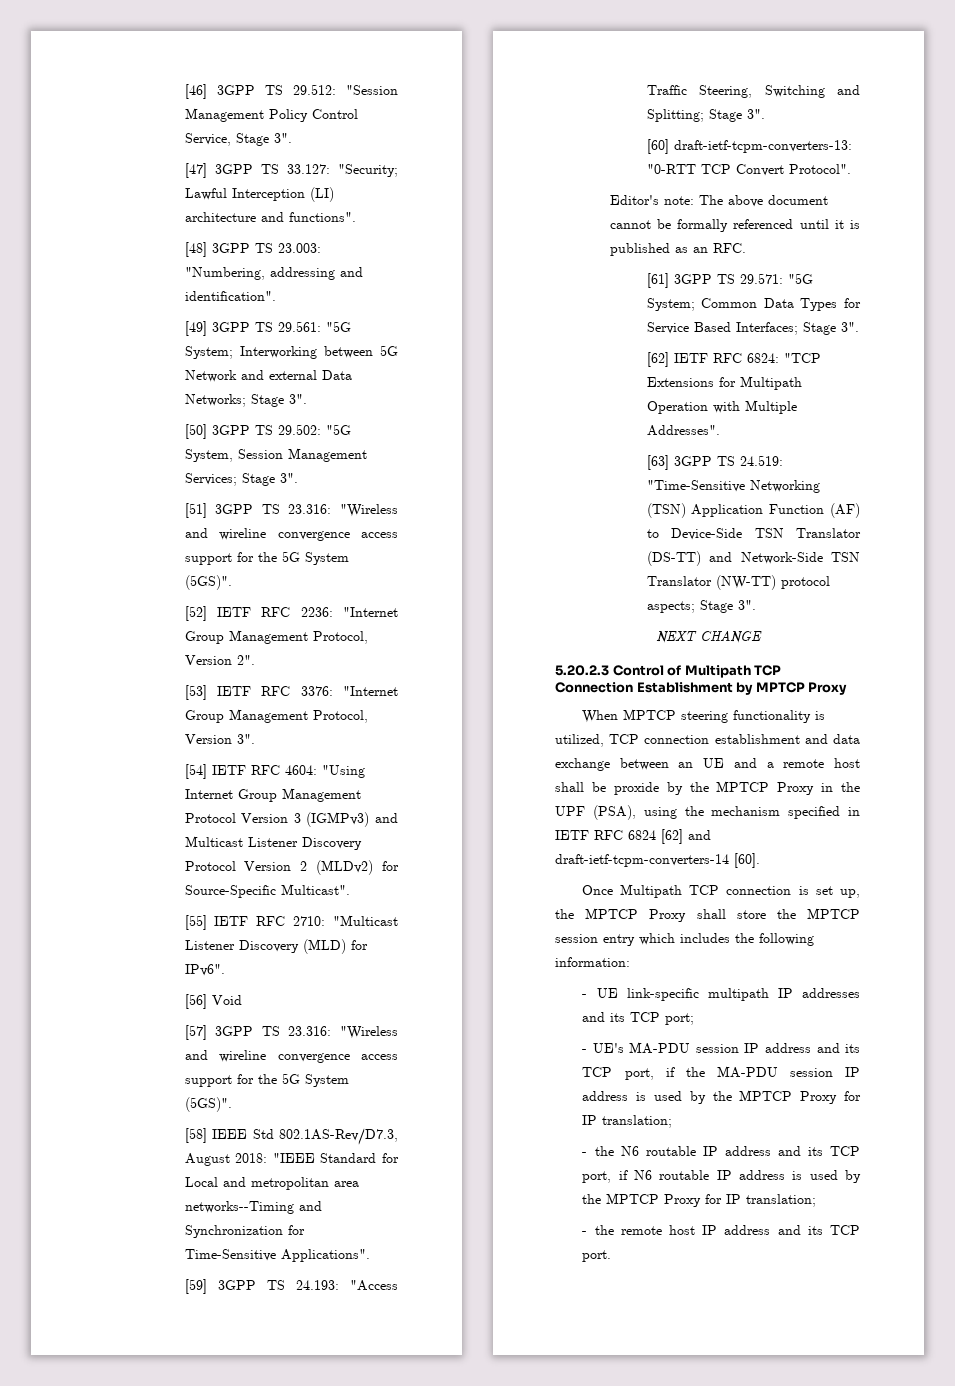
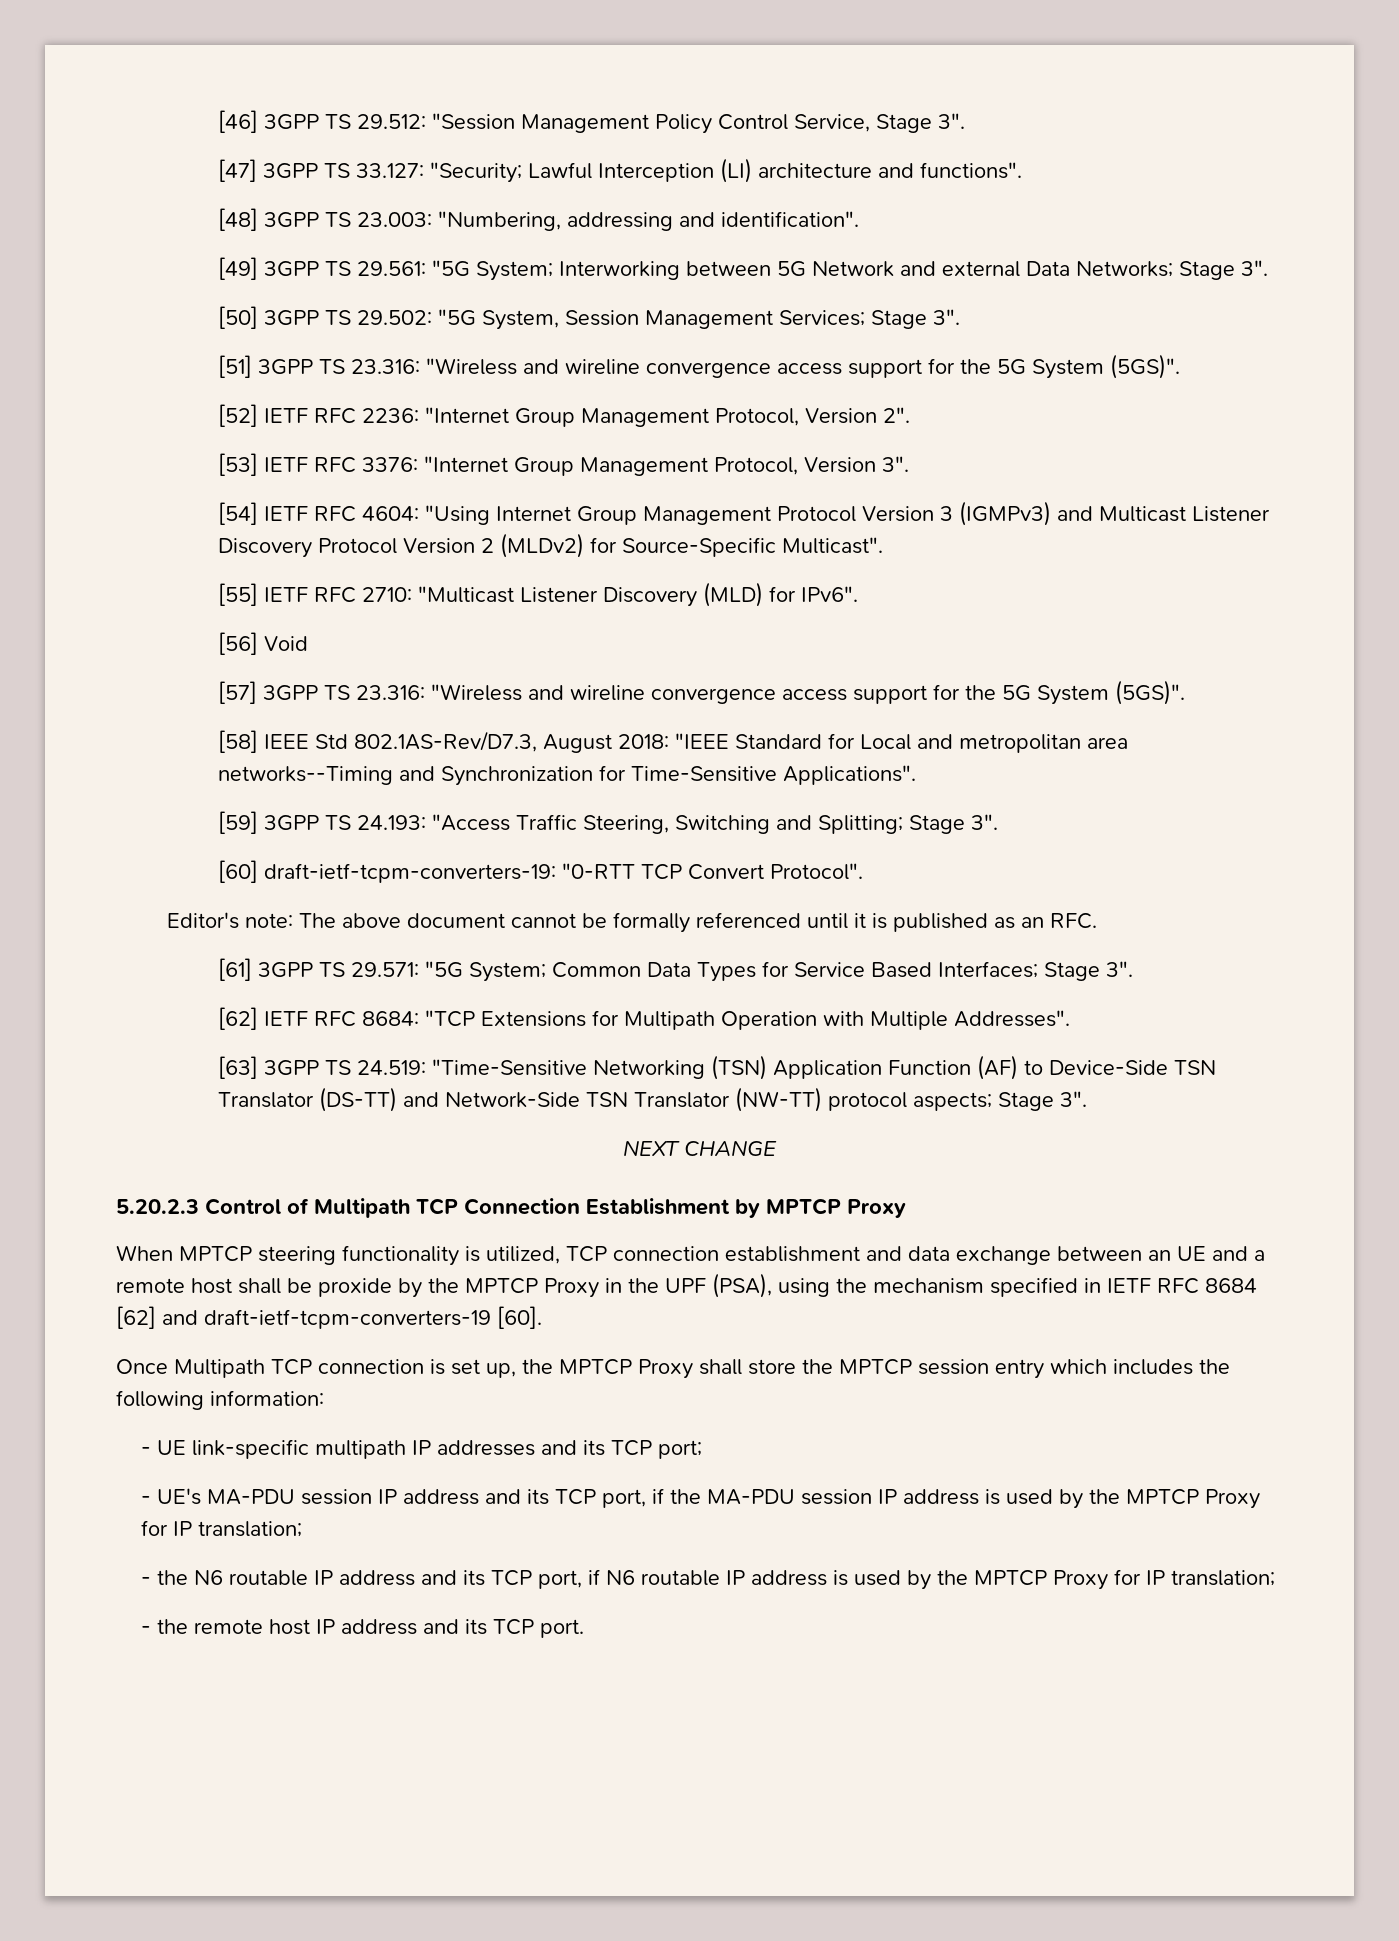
[673,140,852,153] draft-ietf-tcpm-converters-13: -> [263,863,556,883] draft-ietf-tcpm-converters-19:
[746,353,779,363] 6824: -> [361,1011,419,1026] 8684:
[628,830,656,840] 6824 -> [1205,1278,1257,1293] 8684
[555,854,729,867] draft-ietf-tcpm-converters-14 -> [204,1309,491,1329] draft-ietf-tcpm-converters-19

